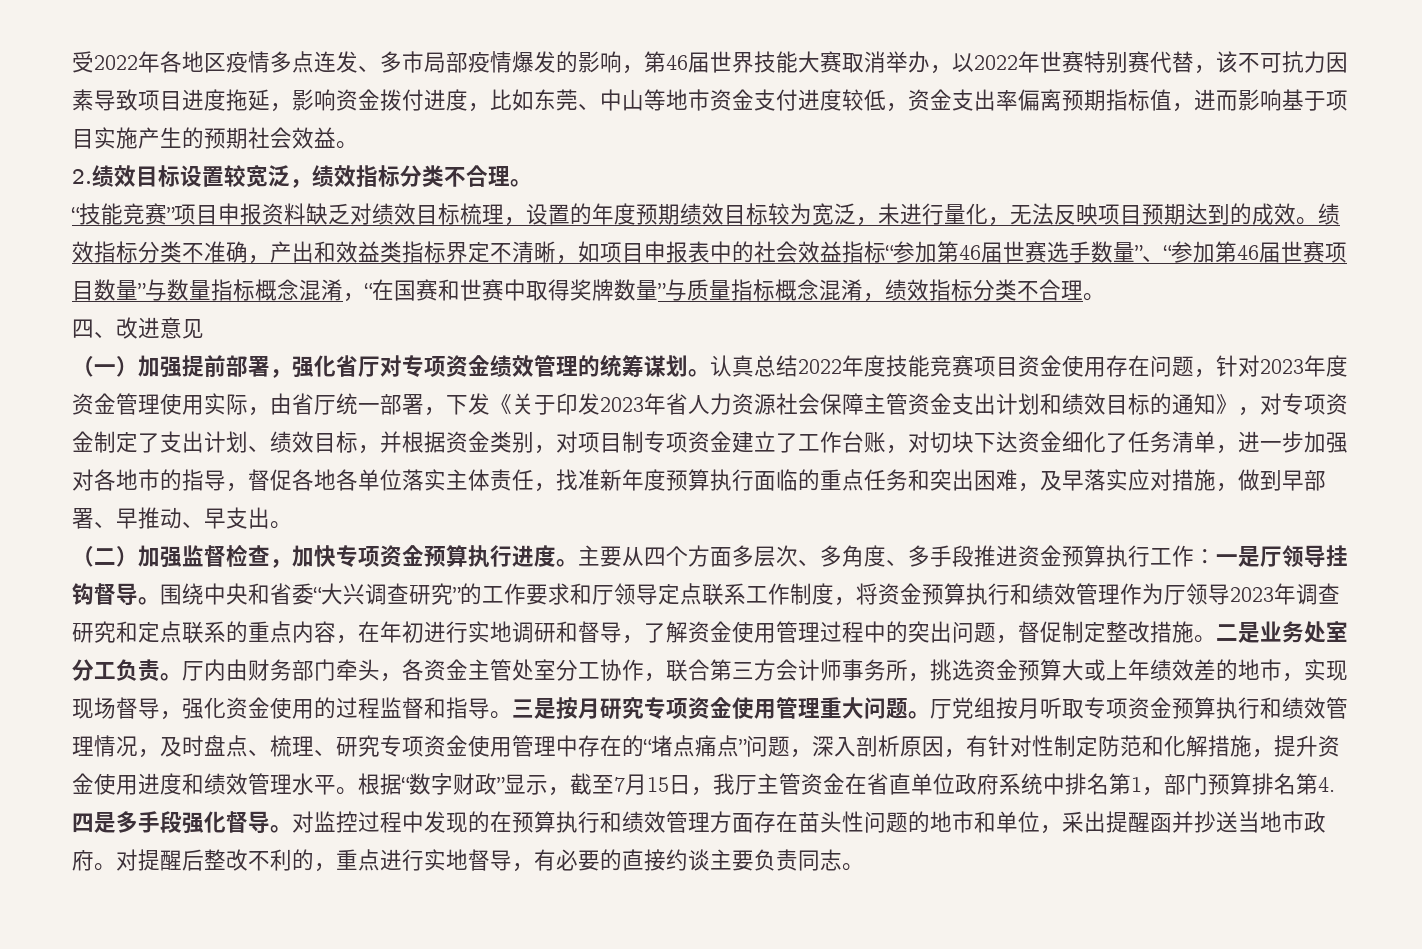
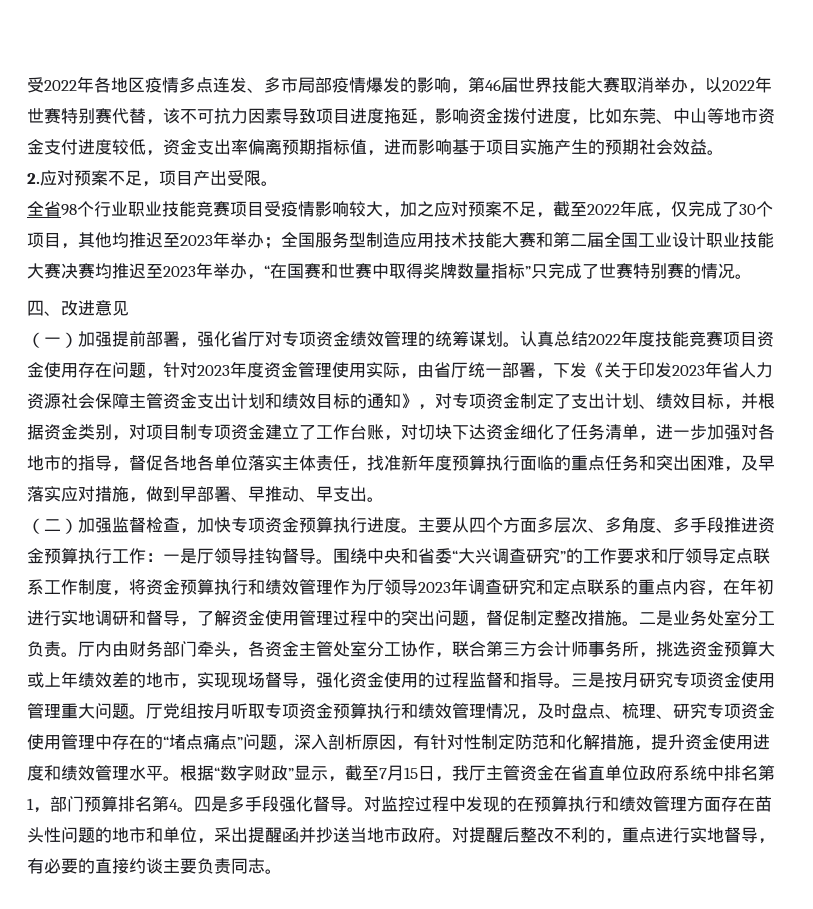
[92,164,532,188] [71,203,1340,226] [72,241,1347,264] [72,279,343,301] 绩效目标设置较宽泛，绩效指标分类不合理。 // “技能竞赛”项目申报资料缺乏对绩效目标梳理，设置的年度预期绩效目标较为宽泛，未进行量化，无法反映项目预期达到的成效。绩效指标分类不准确，产出和效益类指标界定不清晰，如项目申报表中的社会效益指标“参加第46届世赛选手数量”、“参加第46届世赛项目数量”与数量指标概念混淆 -> [40,170,278,187] [27,200,773,218] [27,231,774,249] [27,262,247,279] 应对预案不足，项目产出受限。 // 全省98个行业职业技能竞赛项目受疫情影响较大，加之应对预案不足，截至2022年底，仅完成了30个项目，其他均推迟至2023年举办；全国服务型制造应用技术技能大赛和第二届全国工业设计职业技能大赛决赛均推迟至2023年举办
[658,279,1083,302] ”与质量指标概念混淆，绩效指标分类不合理 -> [491,263,735,279] 指标”只完成了世赛特别赛的情况
[1318,777,1335,792] 4. -> [169,799,194,812] 4。

